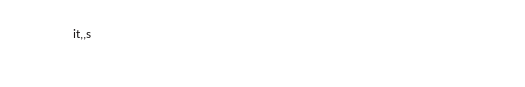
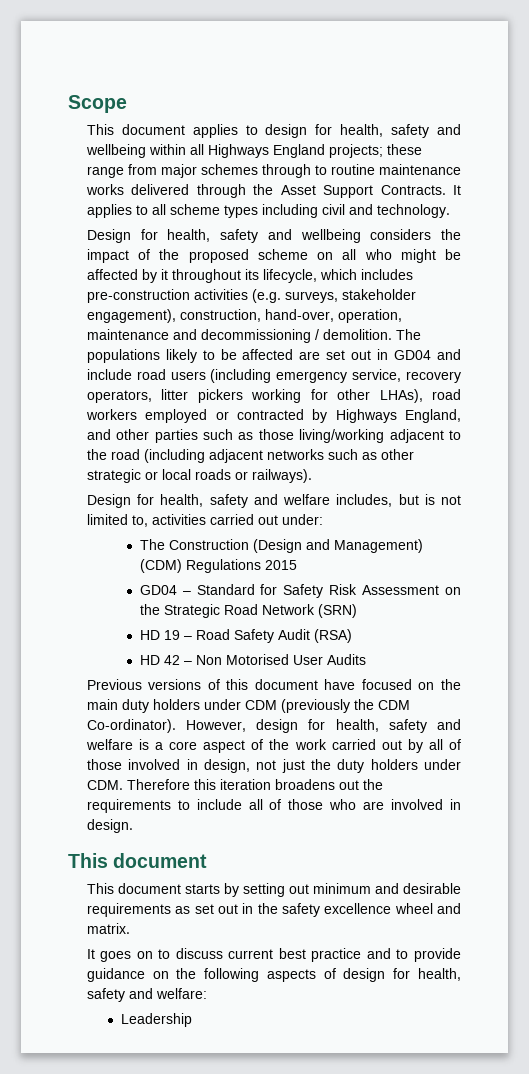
[73,29,92,40] it,,s -> [68,95,127,113] [86,124,461,138] [85,144,422,158] [86,164,461,178] [85,184,461,198] [86,204,450,218] [86,229,461,243] [86,249,461,263] [86,269,413,283] [86,289,416,303] [86,309,402,323] [86,329,421,343] [86,349,461,363] [86,369,461,383] [86,389,461,403] [85,409,461,423] [86,429,461,443] [86,449,414,463] [86,469,312,483] [86,494,461,508] [86,514,323,527] [139,539,423,553] [139,559,297,573] [139,584,461,598] [139,604,357,618] [139,629,352,643] [139,654,366,665] [86,679,461,690] [86,699,410,713] [86,719,461,733] [85,739,462,753] [86,759,461,773] [86,779,383,790] [86,799,462,813] [86,819,133,833] [68,853,208,868] [86,883,461,897] [86,903,461,917] [86,923,130,934] [86,948,461,962] [86,968,461,982] [86,988,207,1002] [121,1013,193,1027] Scope // This document applies to design for health, safety and wellbeing within all Highways England projects; these range from major schemes through to routine maintenance works delivered through the Asset Support Contracts. It applies to all scheme types including civil and technology. // Design for health, safety and wellbeing considers the impact of the proposed scheme on all who might be affected by it throughout its lifecycle, which includes pre-construction activities (e.g. surveys, stakeholder engagement), construction, hand-over, operation, maintenance and decommissioning / demolition. The populations likely to be affected are set out in GD04 and include road users (including emergency service, recovery operators, litter pickers working for other LHAs), road workers employed or contracted by Highways England, and other parties such as those living/working adjacent to the road (including adjacent networks such as other strategic or local roads or railways). // Design for health, safety and welfare includes, but is not limited to, activities carried out under: // The Construction (Design and Management) (CDM) Regulations 2015 // GD04 – Standard for Safety Risk Assessment on the Strategic Road Network (SRN) // HD 19 – Road Safety Audit (RSA) // HD 42 – Non Motorised User Audits // Previous versions of this document have focused on the main duty holders under CDM (previously the CDM Co-ordinator). However, design for health, safety and welfare is a core aspect of the work carried out by all of those involved in design, not just the duty holders under CDM. Therefore this iteration broadens out the requirements to include all of those who are involved in design. // This document // This document starts by setting out minimum and desirable requirements as set out in the safety excellence wheel and matrix. // It goes on to discuss current best practice and to provide guidance on the following aspects of design for health, safety and welfare: // Leadership

